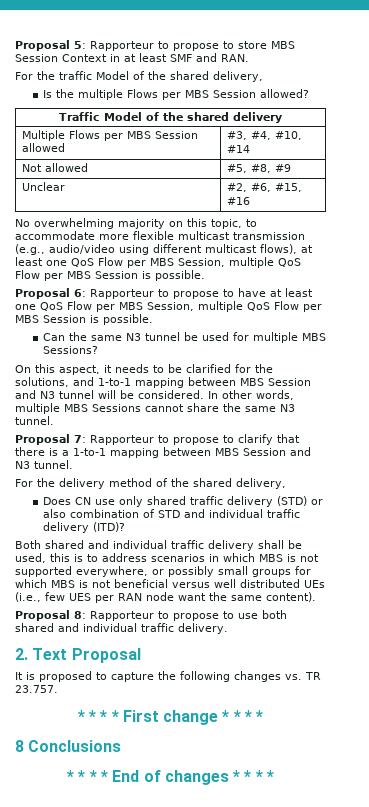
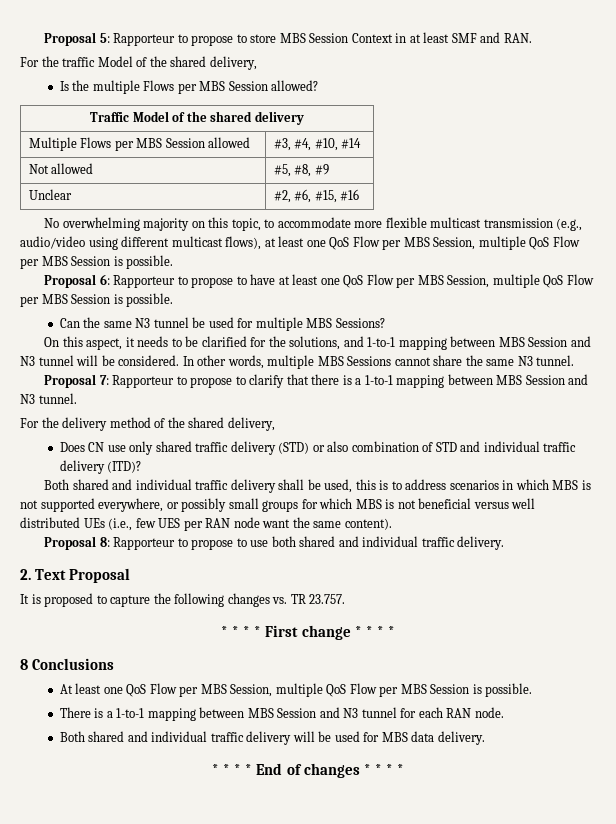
(122, 746) none -> [59,683,533,697] [59,707,504,721] [59,731,485,745] // At least one QoS Flow per MBS Session, multiple QoS Flow per MBS Session is possible. // There is a 1-to-1 mapping between MBS Session and N3 tunnel for each RAN node. // Both shared and individual traffic delivery will be used for MBS data delivery.

